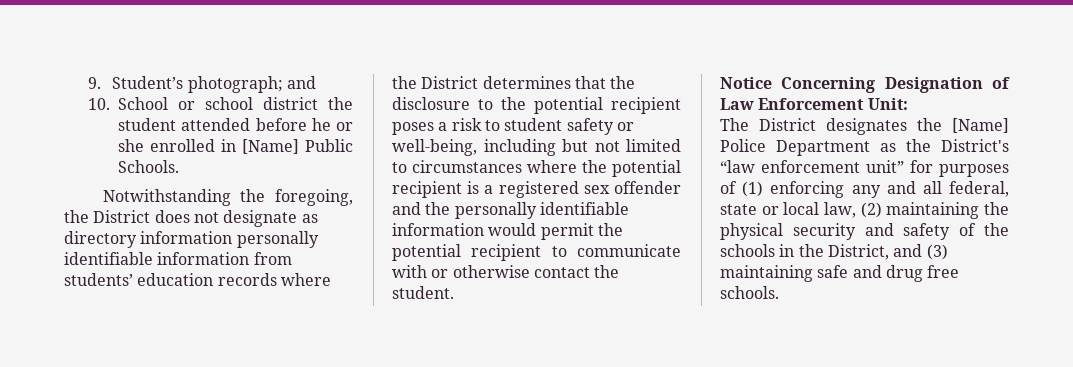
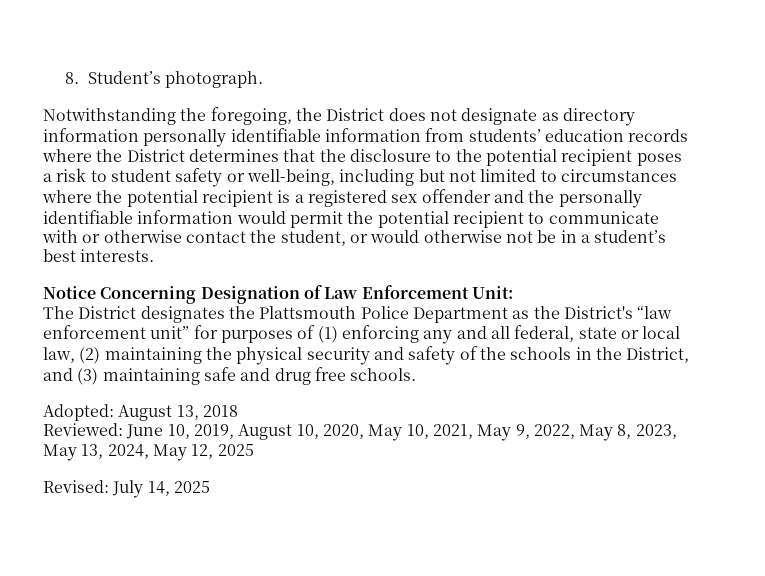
[88,76,316,93] [88,97,354,110] [118,118,354,131] [118,139,354,154] [118,160,180,173] 9. Student’s photograph; and // 10. School or school district the student attended before he or she enrolled in [Name] Public Schools. -> [65,71,264,88] 8. Student’s photograph.
[392,286,454,299] student. -> [280,230,667,246] [43,249,155,262] student, or would otherwise not be in a student’s best interests.
[952,118,1009,133] [Name] -> [259,306,357,319] Plattsmouth
(779, 292) none -> [43,404,238,421] [43,423,677,441] [43,444,254,461] [43,480,210,498] // Adopted: August 13, 2018 // Reviewed: June 10, 2019, August 10, 2020, May 10, 2021, May 9, 2022, May 8, 2023, May 13, 2024, May 12, 2025 // Revised: July 14, 2025

